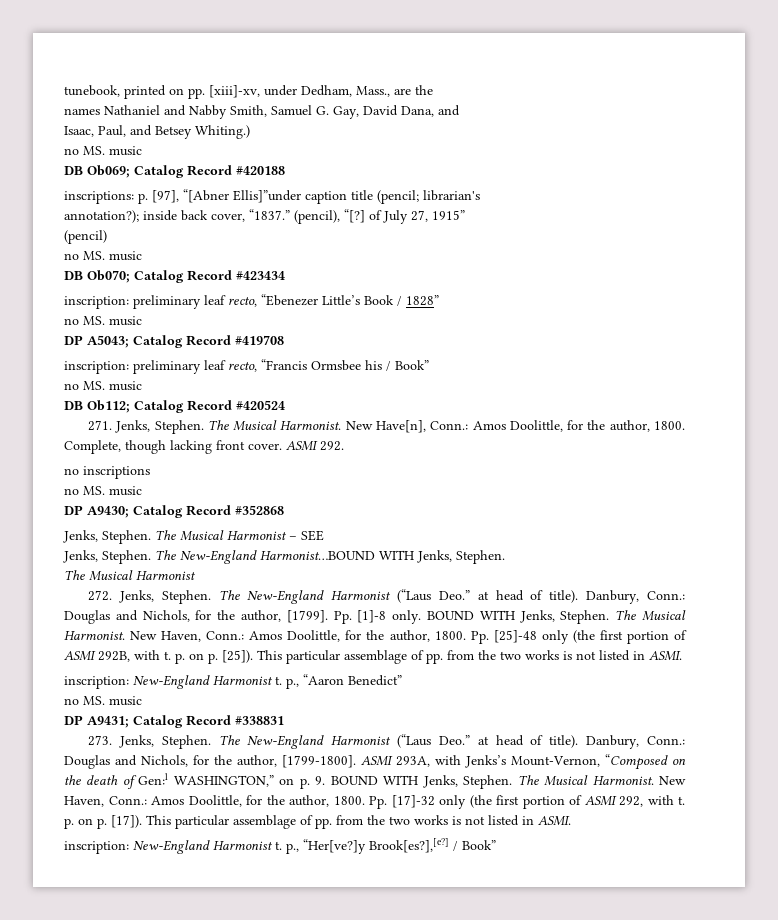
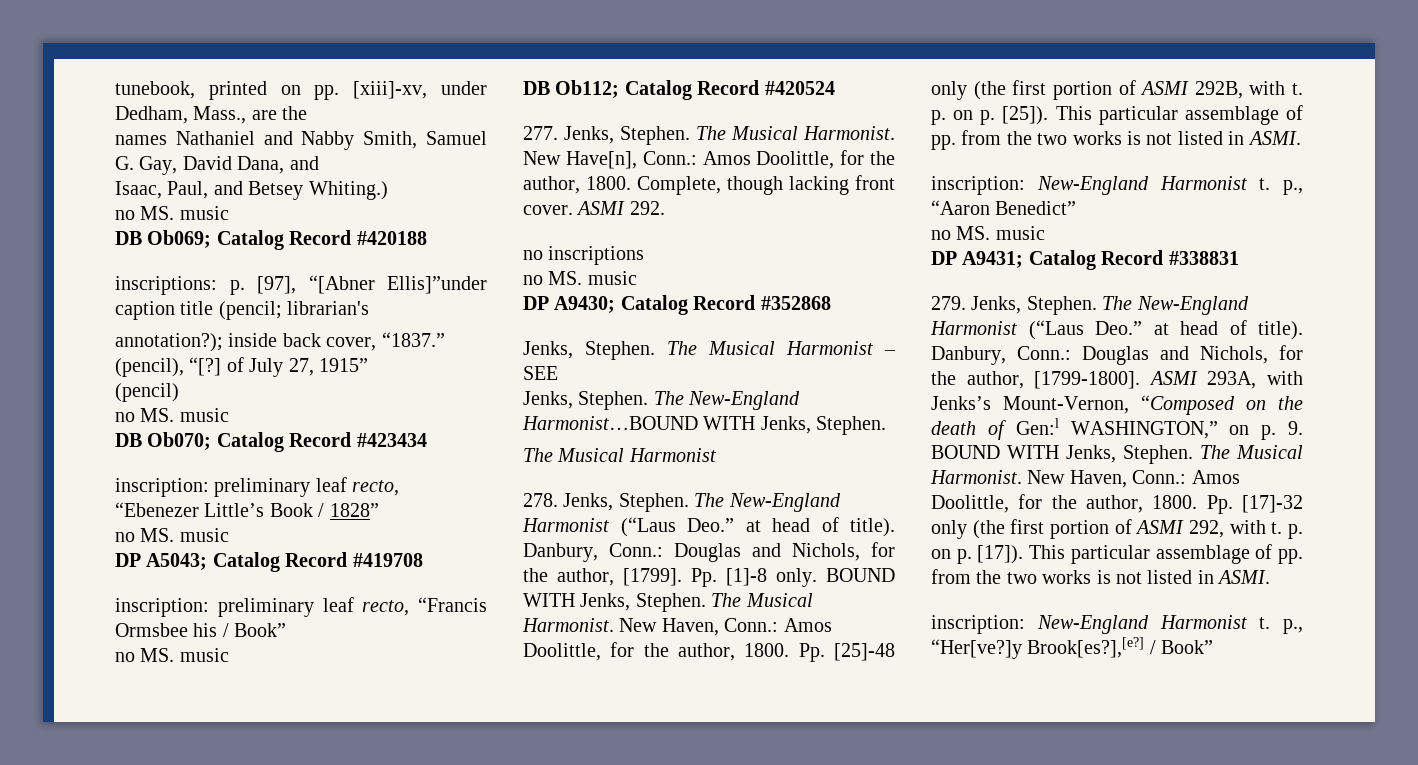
[88,420,113,431] 271. -> [523,126,558,140] 277.
[88,590,113,601] 272. -> [523,493,558,507] 278.
[88,735,113,746] 273. -> [931,296,966,310] 279.

